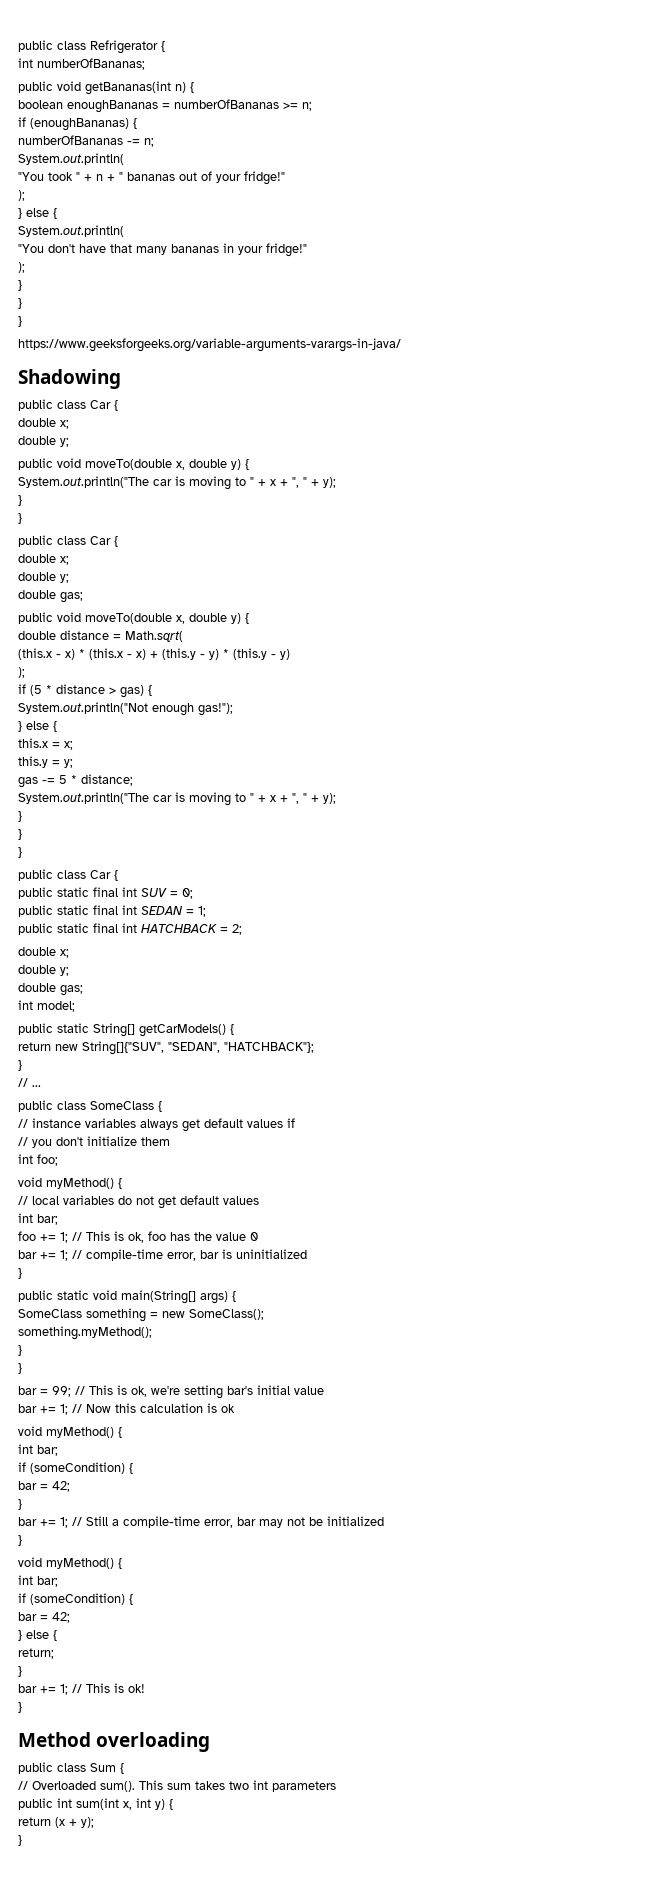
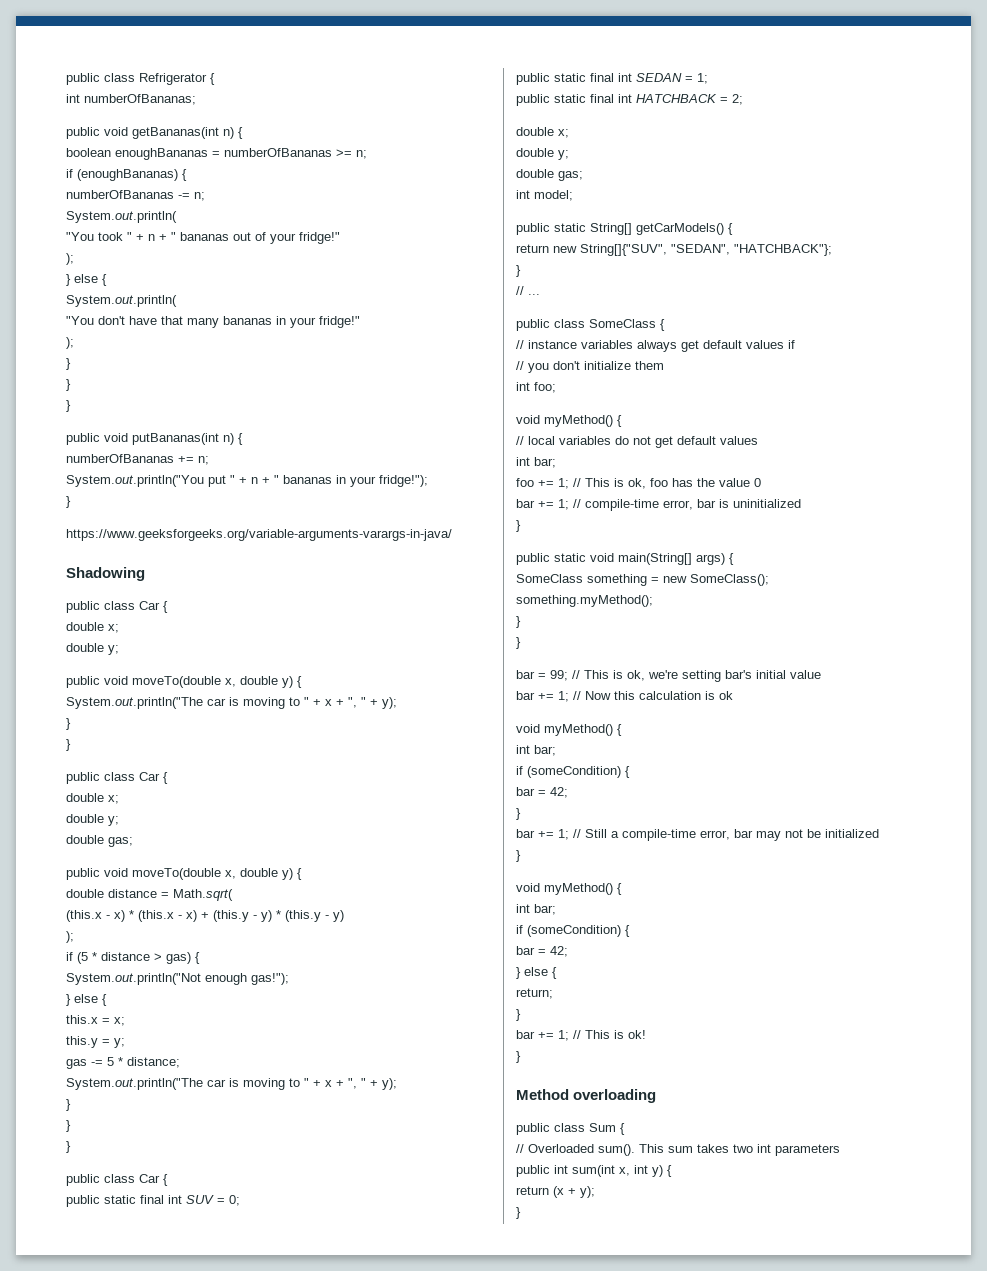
(22, 321) none -> [66,433,243,445] [66,454,209,465] [66,475,428,487] [66,496,71,508] // public void putBananas(int n) { // numberOfBananas += n; // System.out.println("You put " + n + " bananas in your fridge!"); // }

